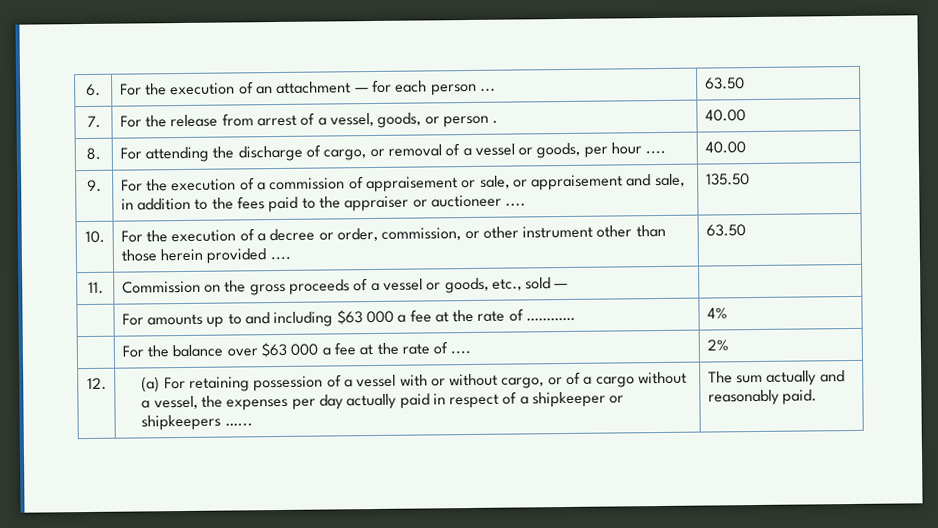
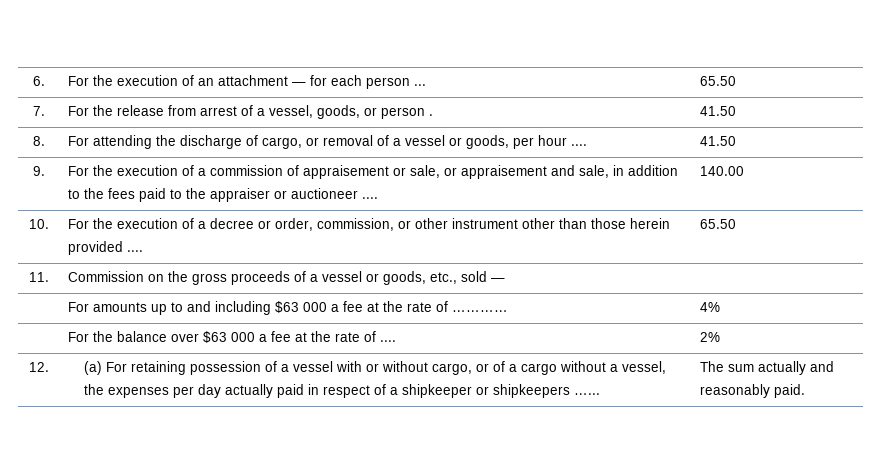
[704,77,745,90] 63.50 -> [699,76,736,86] 65.50
[704,109,746,122] 40.00 -> [699,106,736,116] 41.50
[704,141,746,154] 40.00 -> [699,136,736,146] 41.50
[705,173,750,186] 135.50 -> [699,166,744,176] 140.00
[705,224,746,237] 63.50 -> [699,219,736,229] 65.50

